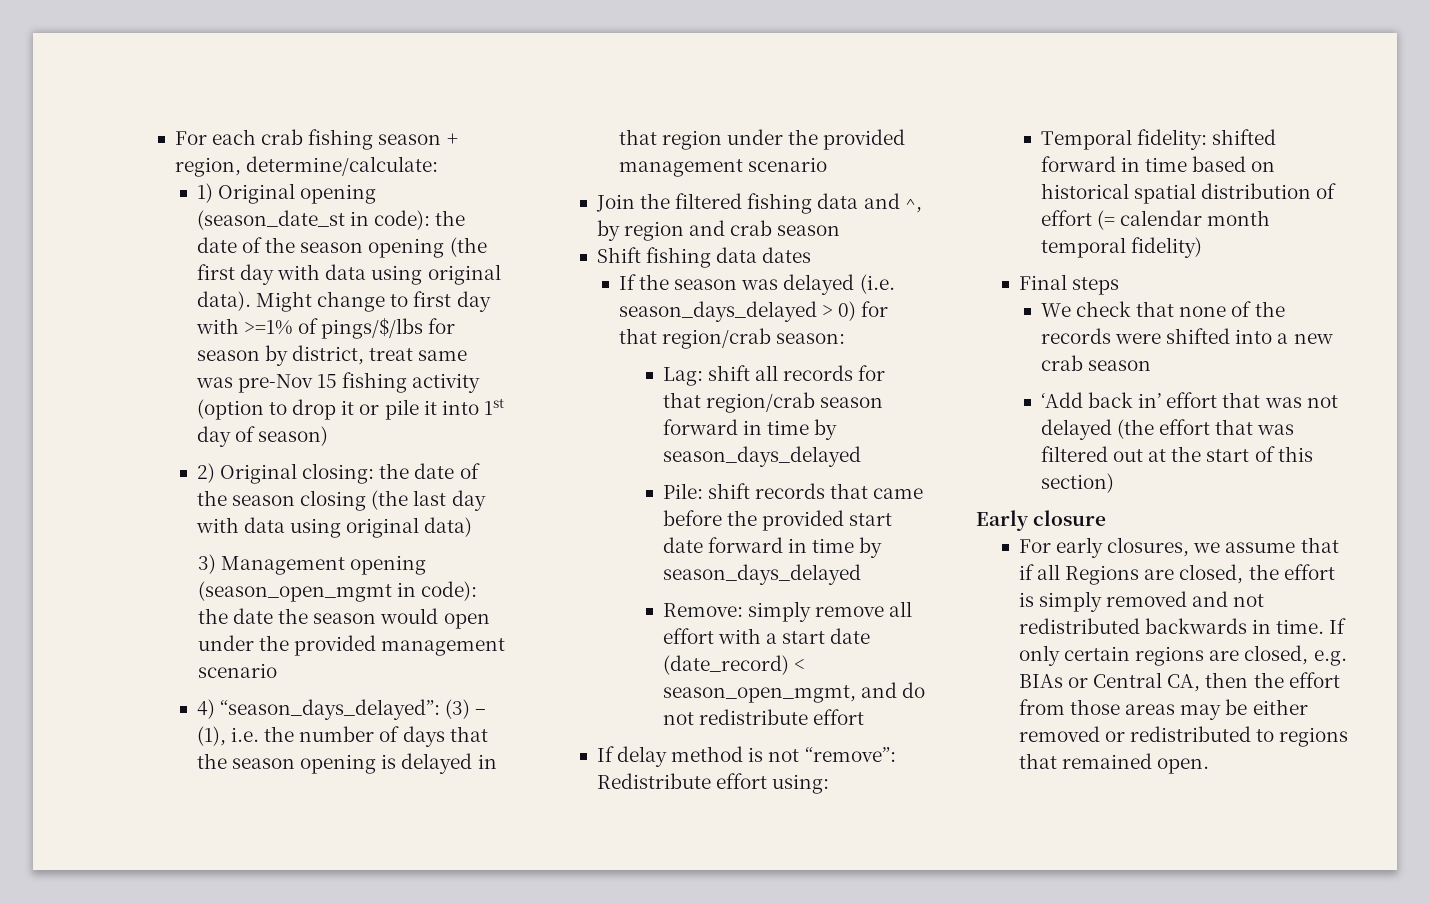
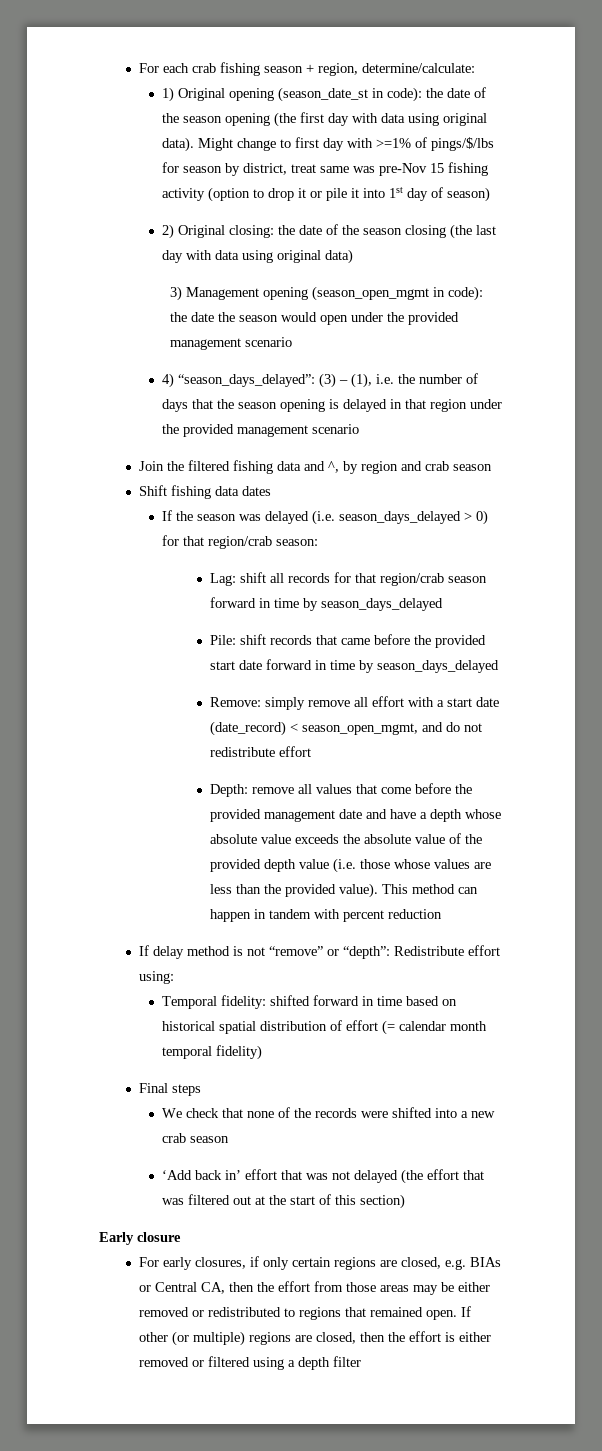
(865, 717) none -> [209,783,472,797] [209,809,501,822] [209,833,482,844] [209,858,491,873] [209,883,478,898] [209,909,442,922] // Depth: remove all values that come before the provided management date and have a depth whose absolute value exceeds the absolute value of the provided depth value (i.e. those whose values are less than the provided value). This method can happen in tandem with percent reduction
[804,747,896,762] “remove”: -> [268,946,390,959] “remove” or “depth”:
[1193,537,1339,553] [1018,564,1335,585] [1018,591,1265,612] [1018,618,1347,634] we assume that if all Regions are closed, the effort is simply removed and not redistributed backwards in time. If -> [249,1256,259,1267] if
(1210, 766) none -> [460,1306,471,1317] [138,1331,491,1346] [138,1356,361,1370] If other (or multiple) regions are closed, then the effort is either removed or filtered using a depth filter

